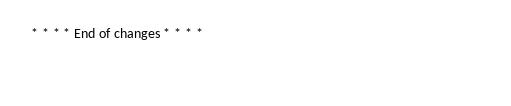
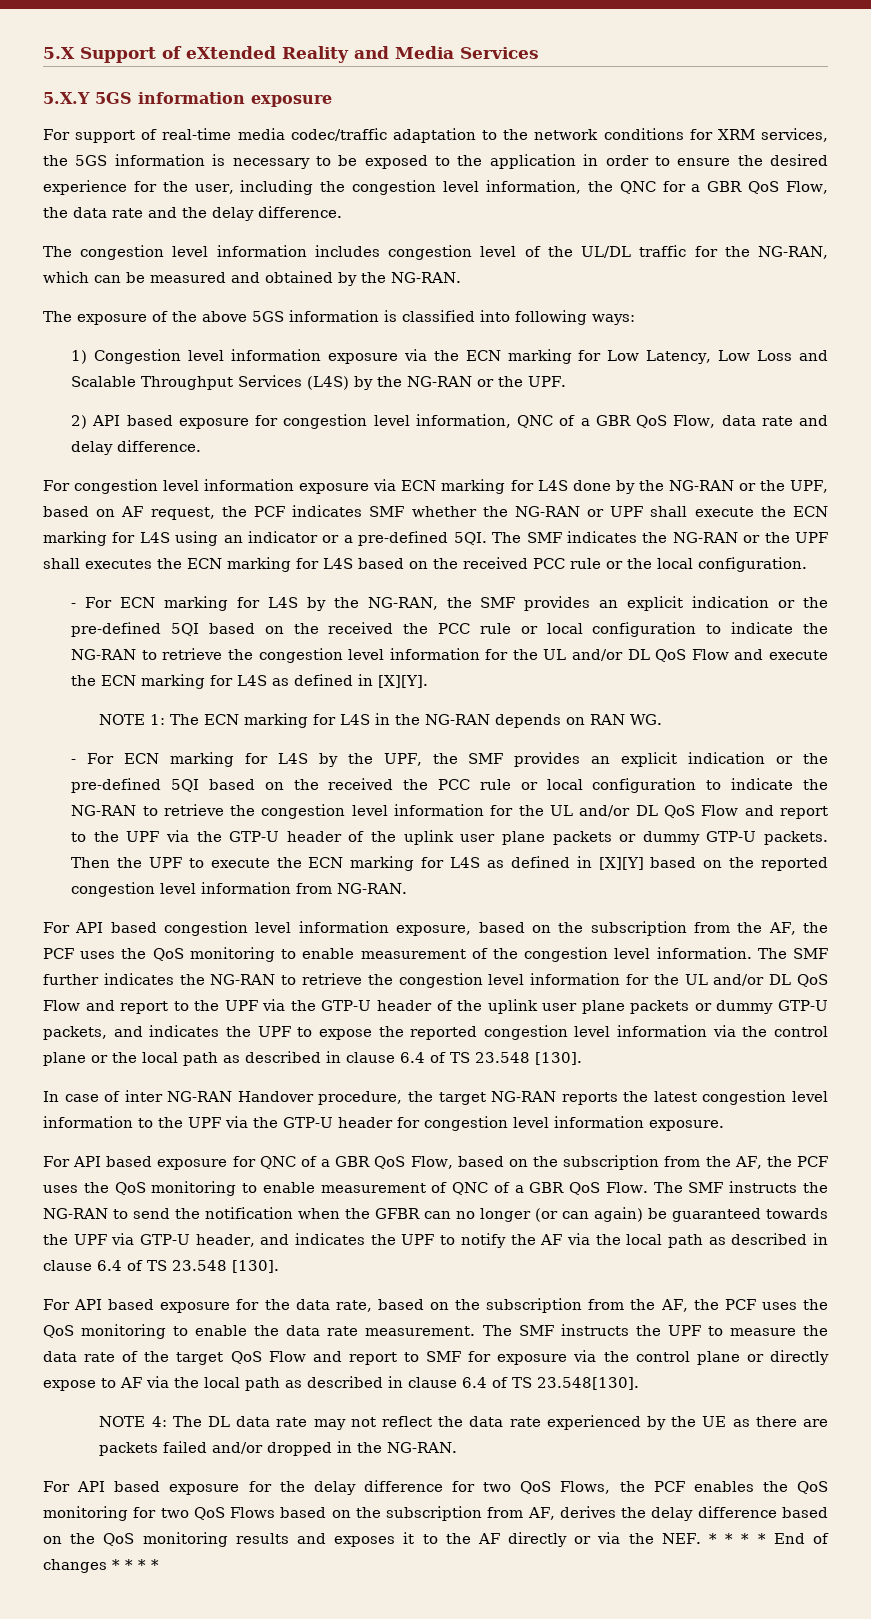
(31, 33) none -> [43,46,539,63] [43,92,332,107] [43,128,829,143] [43,154,828,169] [43,180,829,195] [43,206,342,221] [43,245,829,260] [43,271,461,286] [43,310,635,325] [71,349,828,364] [71,375,567,390] [71,414,828,429] [71,440,202,455] [43,479,829,494] [43,505,828,520] [43,531,828,546] [43,557,807,572] [71,596,828,611] [71,622,829,637] [71,648,828,663] [71,674,429,689] [99,713,663,728] [71,752,828,767] [71,778,829,793] [71,804,828,819] [71,830,828,845] [71,856,828,871] [71,882,408,897] [43,921,829,936] [43,947,828,962] [43,973,828,988] [43,999,828,1014] [43,1025,828,1040] [43,1051,582,1066] [43,1090,828,1105] [43,1116,724,1131] [43,1155,828,1170] [43,1181,828,1196] [43,1207,828,1222] [43,1233,829,1248] [43,1260,279,1273] [43,1298,828,1313] [43,1324,829,1339] [43,1350,829,1365] [43,1376,639,1391] [99,1415,829,1430] [99,1441,458,1456] [43,1480,828,1495] [43,1506,828,1521] [43,1532,701,1547] 5.X Support of eXtended Reality and Media Services // 5.X.Y 5GS information exposure // For support of real-time media codec/traffic adaptation to the network conditions for XRM services, the 5GS information is necessary to be exposed to the application in order to ensure the desired experience for the user, including the congestion level information, the QNC for a GBR QoS Flow, the data rate and the delay difference. // The congestion level information includes congestion level of the UL/DL traffic for the NG-RAN, which can be measured and obtained by the NG-RAN. // The exposure of the above 5GS information is classified into following ways: // 1) Congestion level information exposure via the ECN marking for Low Latency, Low Loss and Scalable Throughput Services (L4S) by the NG-RAN or the UPF. // 2) API based exposure for congestion level information, QNC of a GBR QoS Flow, data rate and delay difference. // For congestion level information exposure via ECN marking for L4S done by the NG-RAN or the UPF, based on AF request, the PCF indicates SMF whether the NG-RAN or UPF shall execute the ECN marking for L4S using an indicator or a pre-defined 5QI. The SMF indicates the NG-RAN or the UPF shall executes the ECN marking for L4S based on the received PCC rule or the local configuration. // - For ECN marking for L4S by the NG-RAN, the SMF provides an explicit indication or the pre-defined 5QI based on the received the PCC rule or local configuration to indicate the NG-RAN to retrieve the congestion level information for the UL and/or DL QoS Flow and execute the ECN marking for L4S as defined in [X][Y]. // NOTE 1: The ECN marking for L4S in the NG-RAN depends on RAN WG. // - For ECN marking for L4S by the UPF, the SMF provides an explicit indication or the pre-defined 5QI based on the received the PCC rule or local configuration to indicate the NG-RAN to retrieve the congestion level information for the UL and/or DL QoS Flow and report to the UPF via the GTP-U header of the uplink user plane packets or dummy GTP-U packets. Then the UPF to execute the ECN marking for L4S as defined in [X][Y] based on the reported congestion level information from NG-RAN. // For API based congestion level information exposure, based on the subscription from the AF, the PCF uses the QoS monitoring to enable measurement of the congestion level information. The SMF further indicates the NG-RAN to retrieve the congestion level information for the UL and/or DL QoS Flow and report to the UPF via the GTP-U header of the uplink user plane packets or dummy GTP-U packets, and indicates the UPF to expose the reported congestion level information via the control plane or the local path as described in clause 6.4 of TS 23.548 [130]. // In case of inter NG-RAN Handover procedure, the target NG-RAN reports the latest congestion level information to the UPF via the GTP-U header for congestion level information exposure. // For API based exposure for QNC of a GBR QoS Flow, based on the subscription from the AF, the PCF uses the QoS monitoring to enable measurement of QNC of a GBR QoS Flow. The SMF instructs the NG-RAN to send the notification when the GFBR can no longer (or can again) be guaranteed towards the UPF via GTP-U header, and indicates the UPF to notify the AF via the local path as described in clause 6.4 of TS 23.548 [130]. // For API based exposure for the data rate, based on the subscription from the AF, the PCF uses the QoS monitoring to enable the data rate measurement. The SMF instructs the UPF to measure the data rate of the target QoS Flow and report to SMF for exposure via the control plane or directly expose to AF via the local path as described in clause 6.4 of TS 23.548[130]. // NOTE 4: The DL data rate may not reflect the data rate experienced by the UE as there are packets failed and/or dropped in the NG-RAN. // For API based exposure for the delay difference for two QoS Flows, the PCF enables the QoS monitoring for two QoS Flows based on the subscription from AF, derives the delay difference based on the QoS monitoring results and exposes it to the AF directly or via the NEF.

